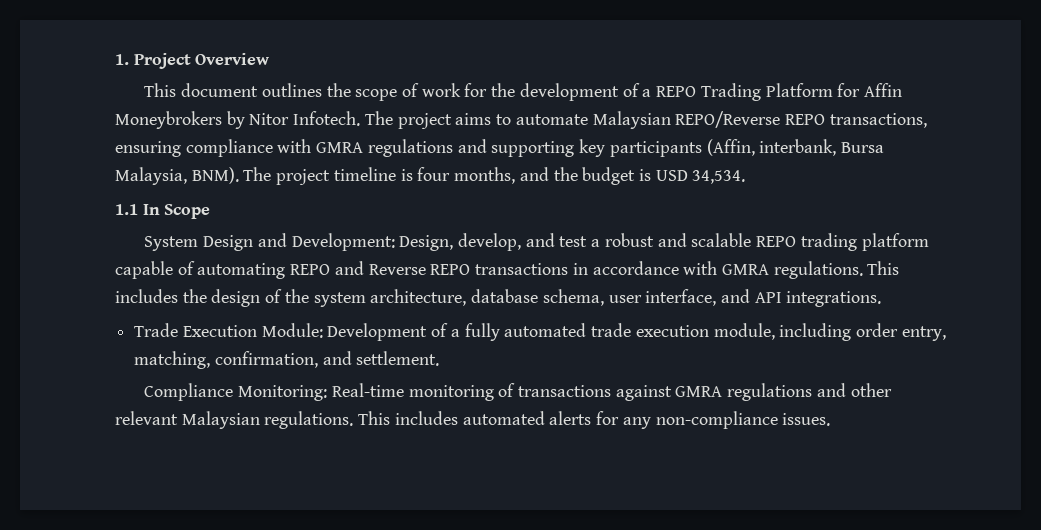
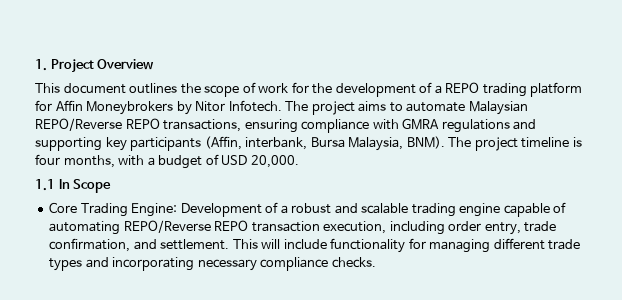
[700,83,833,101] Trading Platform -> [482,82,583,97] trading platform
[519,167,746,185] [115,204,211,219] [144,233,929,251] [115,261,900,279] [115,289,882,307] [134,323,775,341] and the budget is USD 34,534. // 1.1 In Scope // System Design and Development: Design, develop, and test a robust and scalable REPO trading platform capable of automating REPO and Reverse REPO transactions in accordance with GMRA regulations. This includes the design of the system architecture, database schema, user interface, and API integrations. // Trade Execution Module: Development of a fully automated trade execution module, -> [118,154,299,169] [35,179,112,193] [49,202,567,217] [49,220,387,235] with a budget of USD 20,000. // 1.1 In Scope // Core Trading Engine: Development of a robust and scalable trading engine capable of automating REPO/Reverse REPO transaction execution,
[134,351,211,369] matching, -> [524,221,557,232] trade
[144,383,892,401] [115,411,831,429] // Compliance Monitoring: Real-time monitoring of transactions against GMRA regulations and other relevant Malaysian regulations. This includes automated alerts for any non-compliance issues. -> [232,238,581,253] [49,257,376,271] This will include functionality for managing different trade types and incorporating necessary compliance checks.

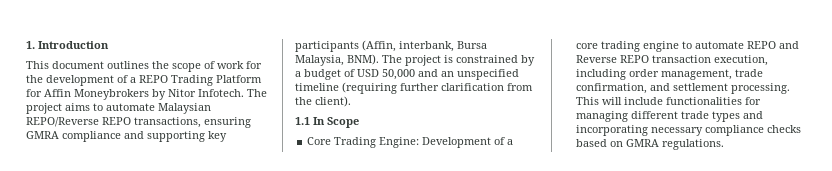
[50,59,155,73] Project Overview -> [38,41,109,49] Introduction
[482,82,583,97] trading platform -> [171,75,262,86] Trading Platform
[301,118,510,133] compliance with GMRA regulations -> [26,131,121,142] GMRA compliance
[521,137,582,148] [35,154,299,169] timeline is four months, with a budget of USD 20,000. -> [444,55,535,66] [295,69,519,80] [295,82,533,94] [295,96,351,107] is constrained by a budget of USD 50,000 and an unspecified timeline (requiring further clarification from the client).
[291,202,567,217] [49,220,211,235] robust and scalable trading engine capable of automating REPO/Reverse -> [576,41,800,52] [576,55,618,63] core trading engine to automate REPO and Reverse
[484,222,521,235] entry, -> [661,69,733,80] management,
[160,239,230,250] settlement. -> [673,83,791,94] settlement processing.
[330,238,406,253] functionality -> [666,97,743,105] functionalities
[331,257,376,268] checks. -> [767,125,802,133] [576,139,725,150] checks based on GMRA regulations.

